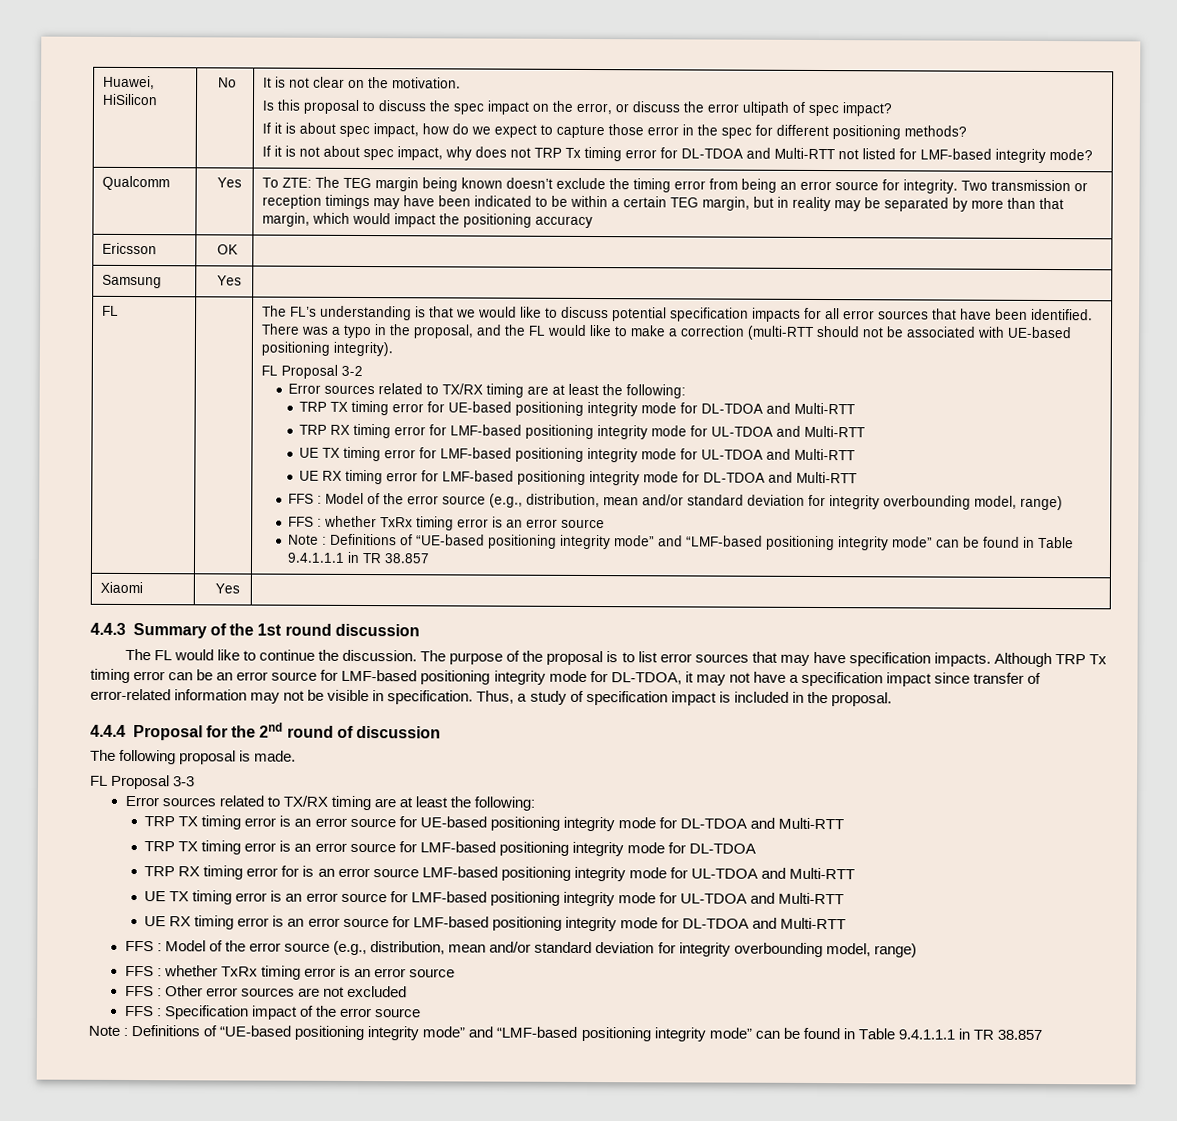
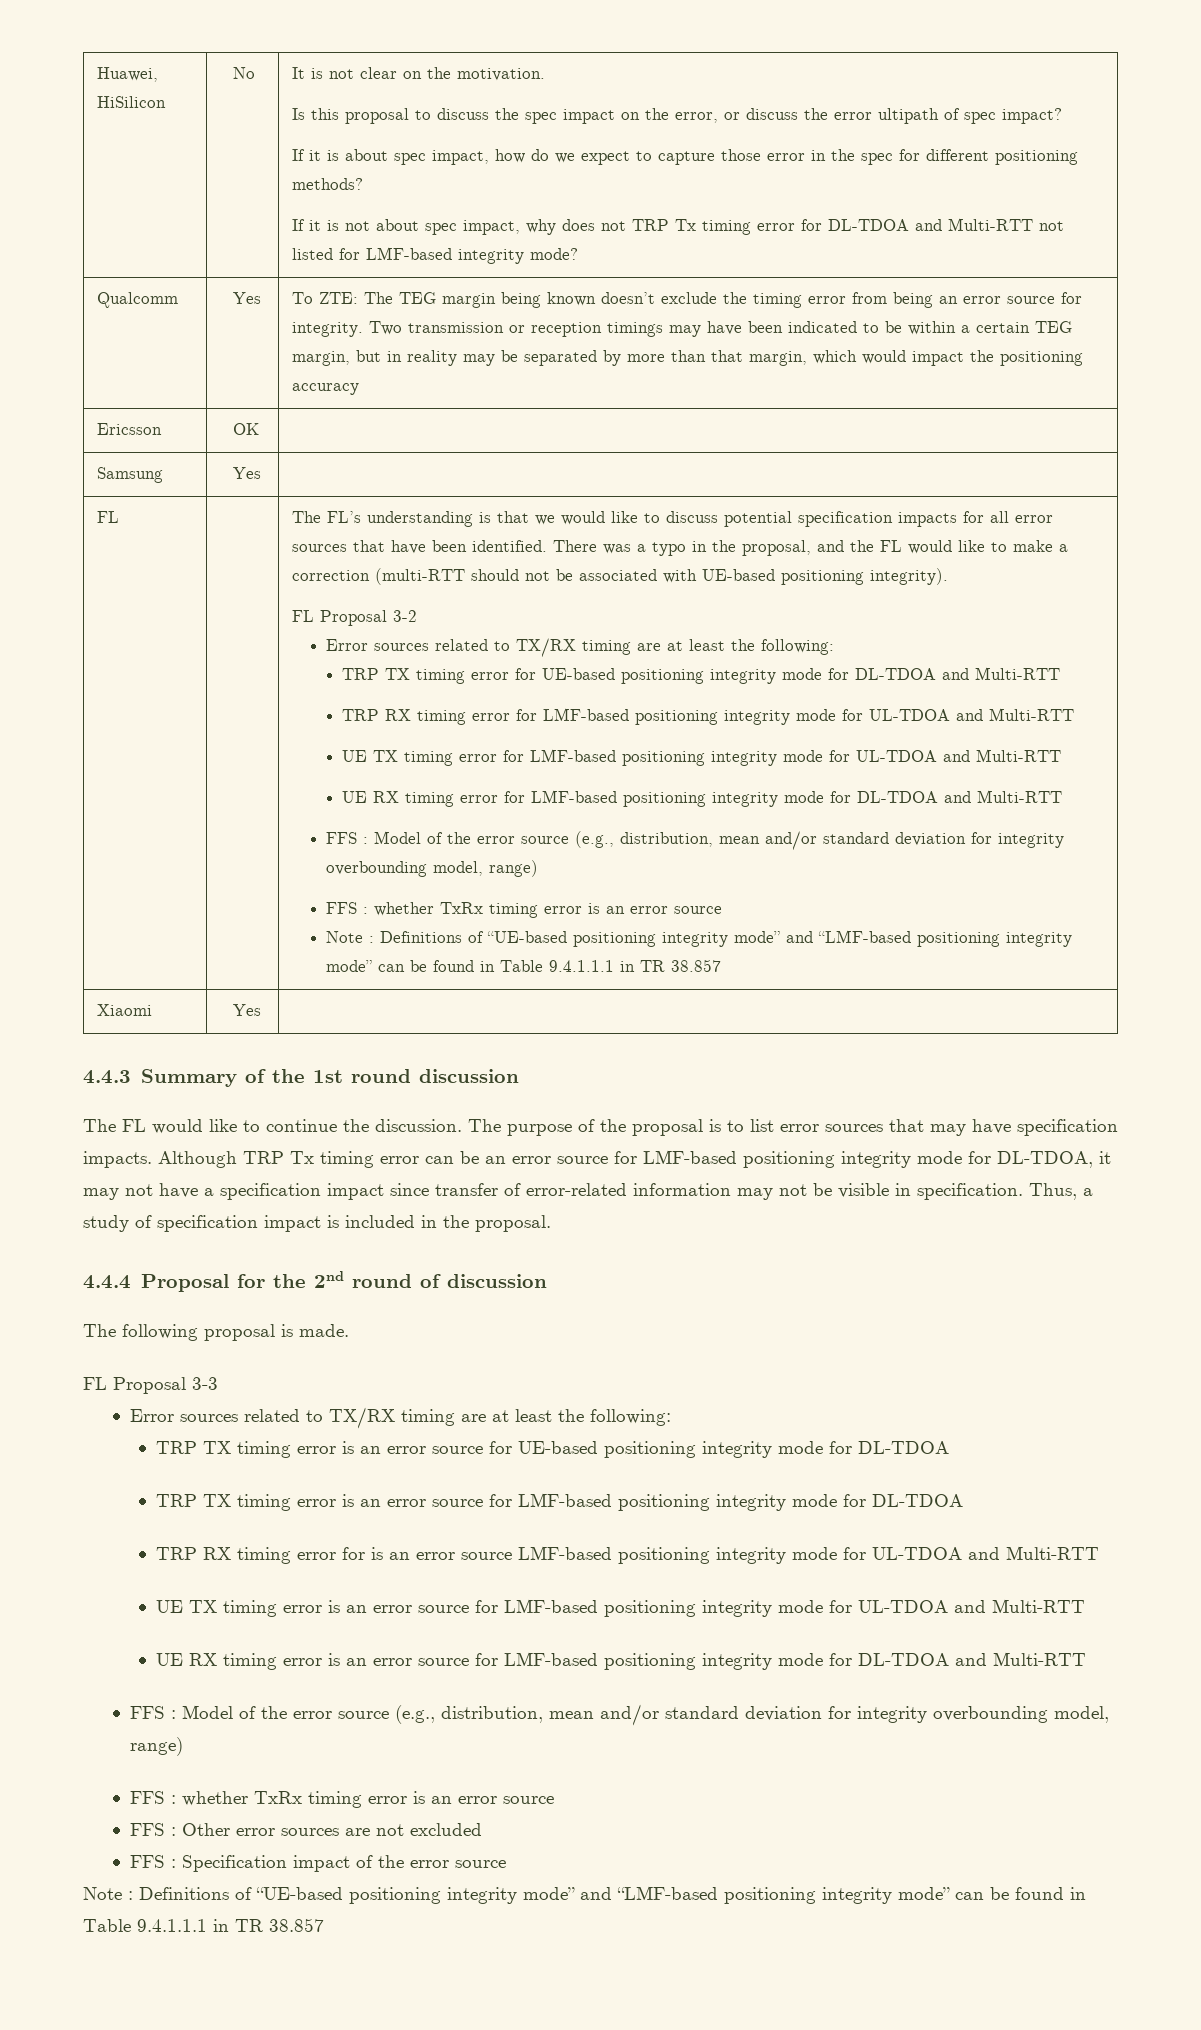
[749,817,845,830] and Multi-RTT -> (950, 1447) none

